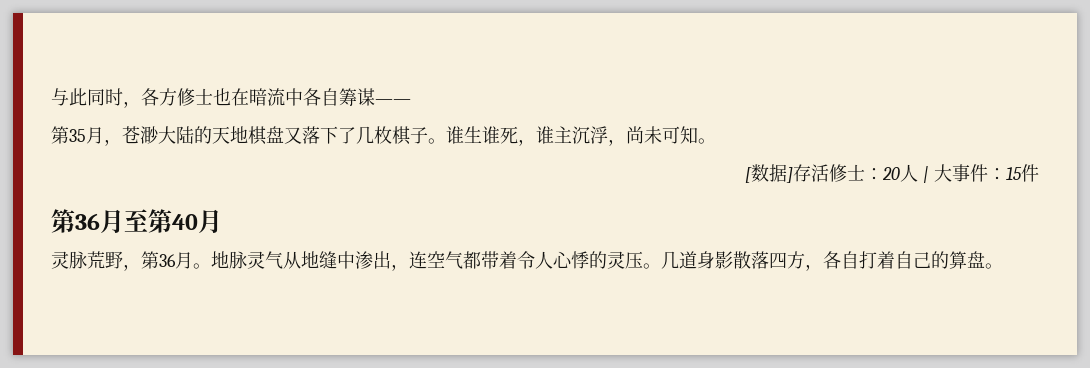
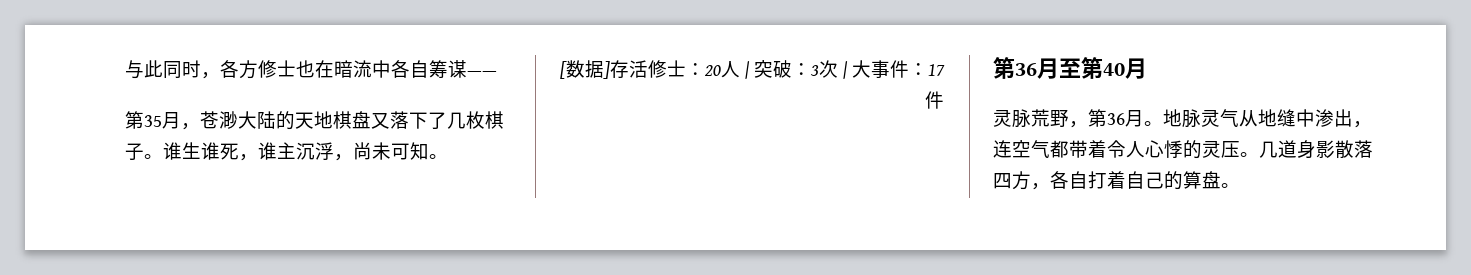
(930, 174) none -> [754,60,849,79] 突破：3次 |
[1006,167,1022,180] 15 -> [928,64,945,76] 17

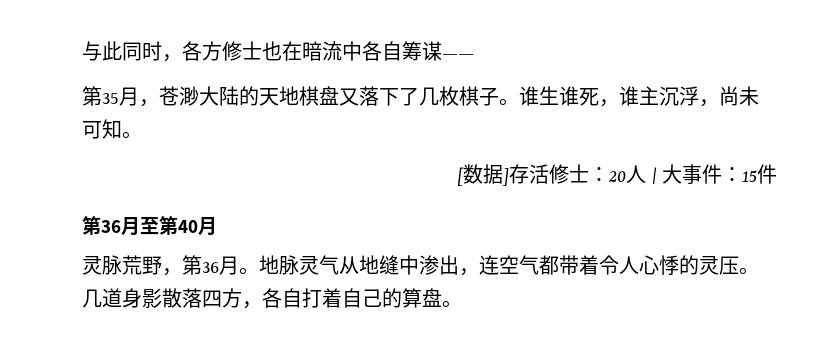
[754,60,849,79] 突破：3次 | -> (657, 175) none
[928,64,945,76] 17 -> [742,170,757,182] 15

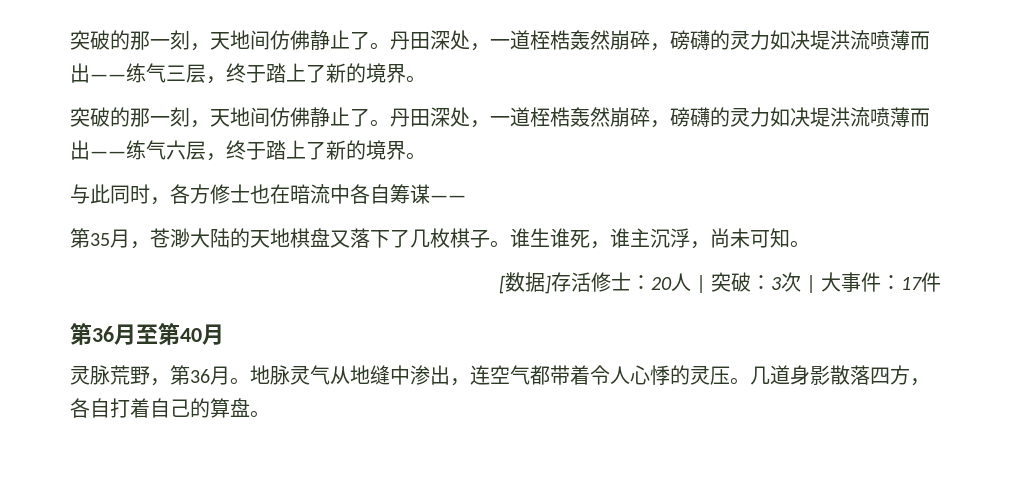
(82, 51) none -> [70,30,930,51] [70,63,426,84] [70,107,930,128] [70,140,426,161] 突破的那一刻，天地间仿佛静止了。丹田深处，一道桎梏轰然崩碎，磅礴的灵力如决堤洪流喷薄而出——练气三层，终于踏上了新的境界。 // 突破的那一刻，天地间仿佛静止了。丹田深处，一道桎梏轰然崩碎，磅礴的灵力如决堤洪流喷薄而出——练气六层，终于踏上了新的境界。 //
(657, 175) none -> [711,272,816,293] 突破：3次 |
[742,170,757,182] 15 -> [900,277,922,290] 17

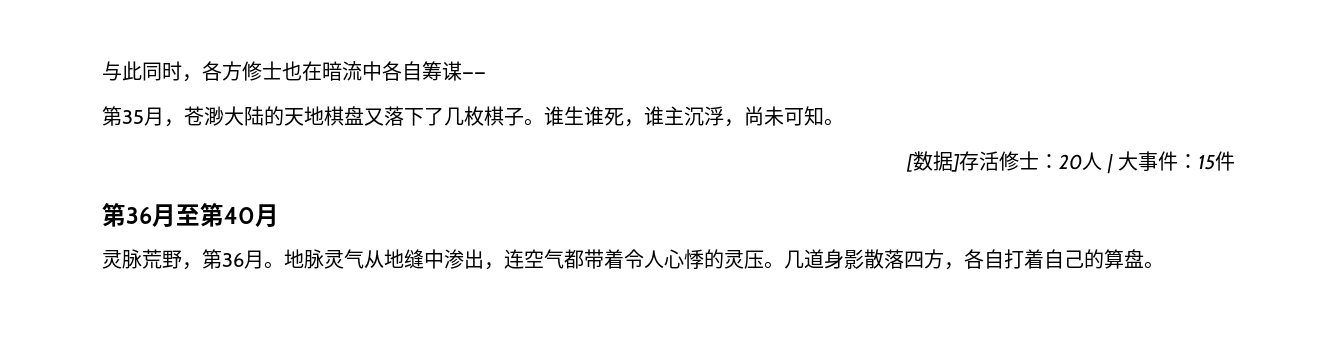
[70,30,930,51] [70,63,426,84] [70,107,930,128] [70,140,426,161] 突破的那一刻，天地间仿佛静止了。丹田深处，一道桎梏轰然崩碎，磅礴的灵力如决堤洪流喷薄而出——练气三层，终于踏上了新的境界。 // 突破的那一刻，天地间仿佛静止了。丹田深处，一道桎梏轰然崩碎，磅礴的灵力如决堤洪流喷薄而出——练气六层，终于踏上了新的境界。 // -> (102, 71) none
[711,272,816,293] 突破：3次 | -> (1113, 164) none
[900,277,922,290] 17 -> [1198,155,1215,170] 15

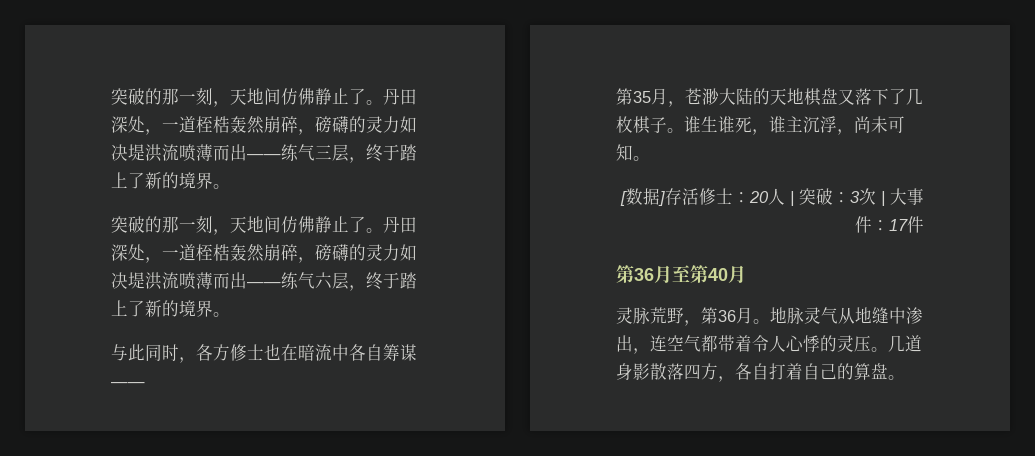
(102, 71) none -> [111,88,417,107] [111,116,417,135] [111,144,417,163] [111,172,230,189] [111,216,417,235] [111,244,417,263] [111,272,417,291] [111,300,230,317] 突破的那一刻，天地间仿佛静止了。丹田深处，一道桎梏轰然崩碎，磅礴的灵力如决堤洪流喷薄而出——练气三层，终于踏上了新的境界。 // 突破的那一刻，天地间仿佛静止了。丹田深处，一道桎梏轰然崩碎，磅礴的灵力如决堤洪流喷薄而出——练气六层，终于踏上了新的境界。 //
(1113, 164) none -> [799,188,885,206] 突破：3次 |
[1198,155,1215,170] 15 -> [889,219,908,231] 17

